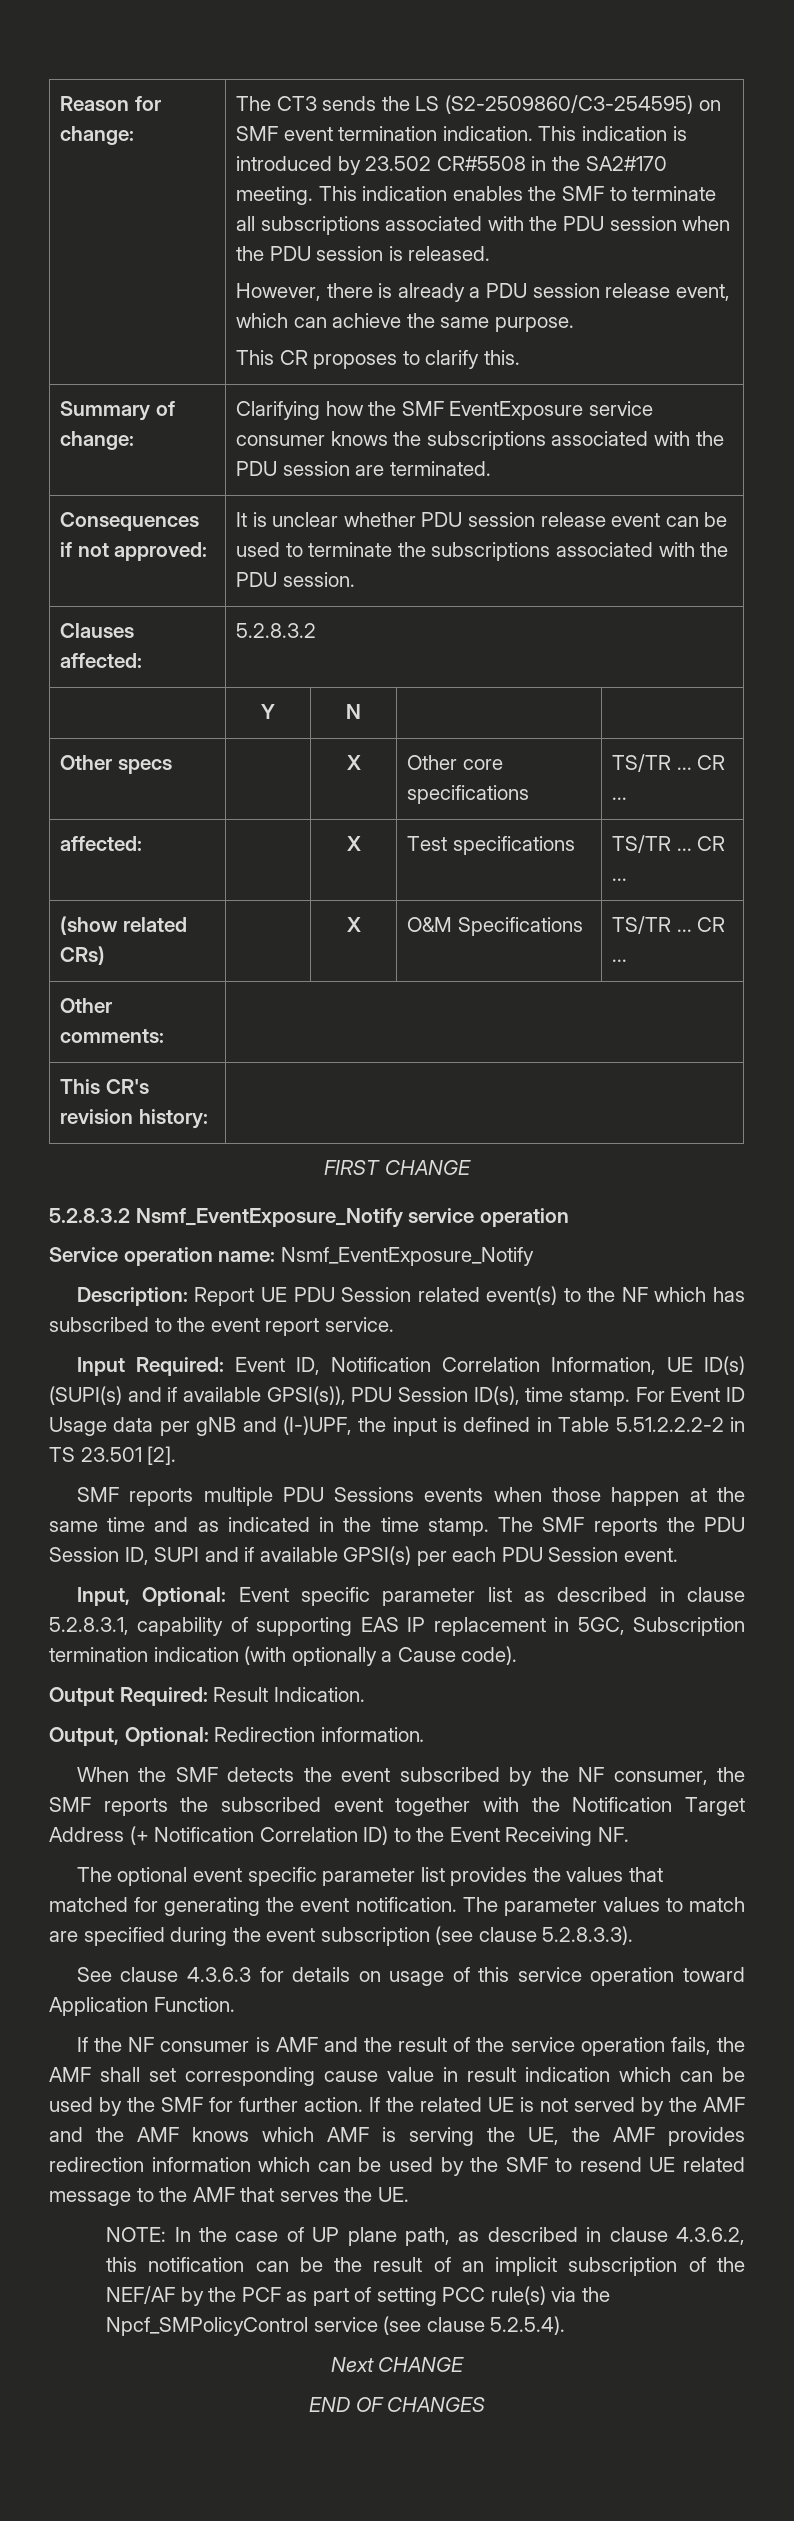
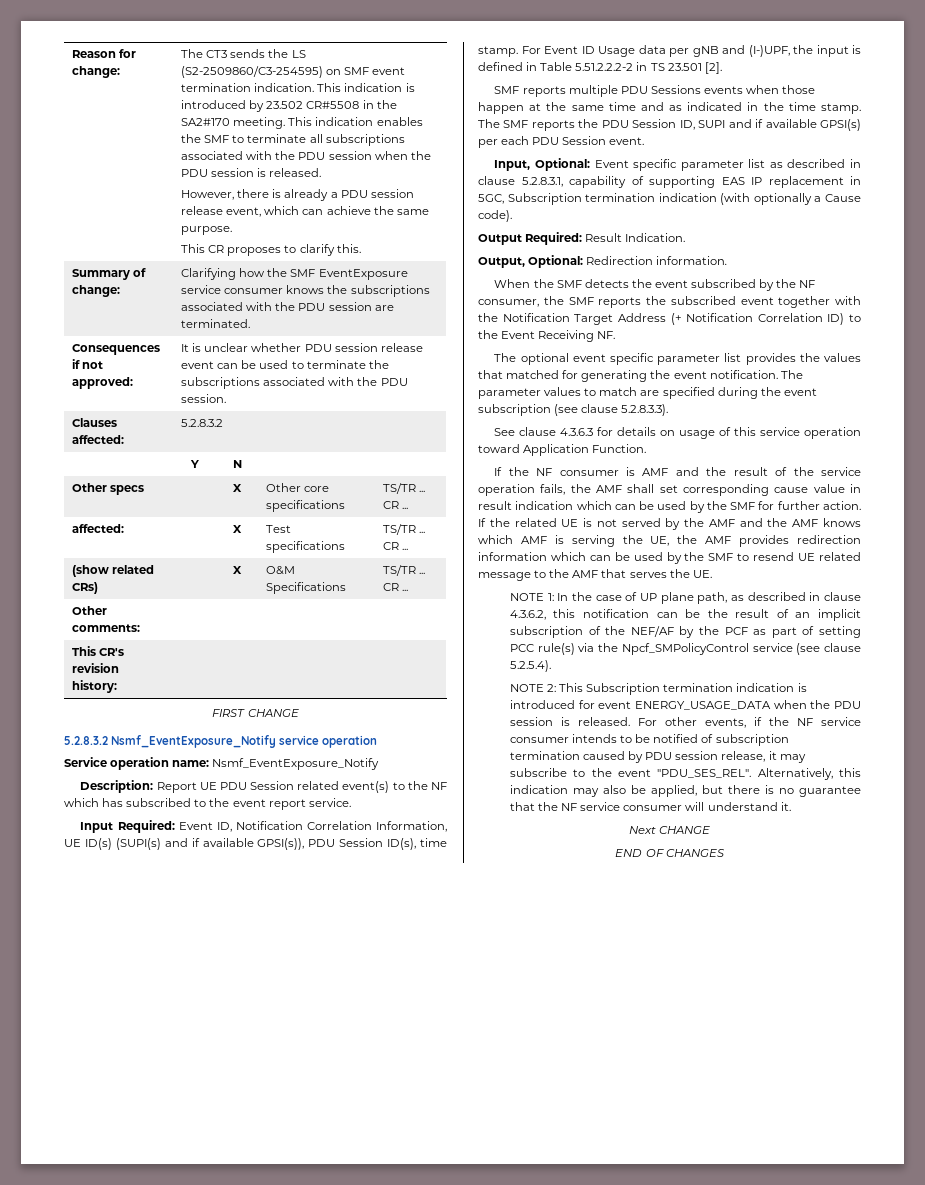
[106,2227,167,2242] NOTE: -> [509,593,554,601] NOTE 1:
(566, 2325) none -> [509,683,807,695] [509,700,862,710] [509,717,862,728] [509,734,789,746] [509,751,806,763] [509,768,861,780] [509,785,862,797] [509,802,791,811] // NOTE 2: This Subscription termination indication is introduced for event ENERGY_USAGE_DATA when the PDU session is released. For other events, if the NF service consumer intends to be notified of subscription termination caused by PDU session release, it may subscribe to the event "PDU_SES_REL". Alternatively, this indication may also be applied, but there is no guarantee that the NF service consumer will understand it.

